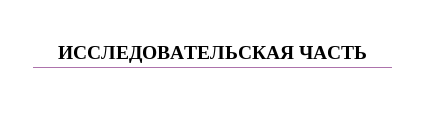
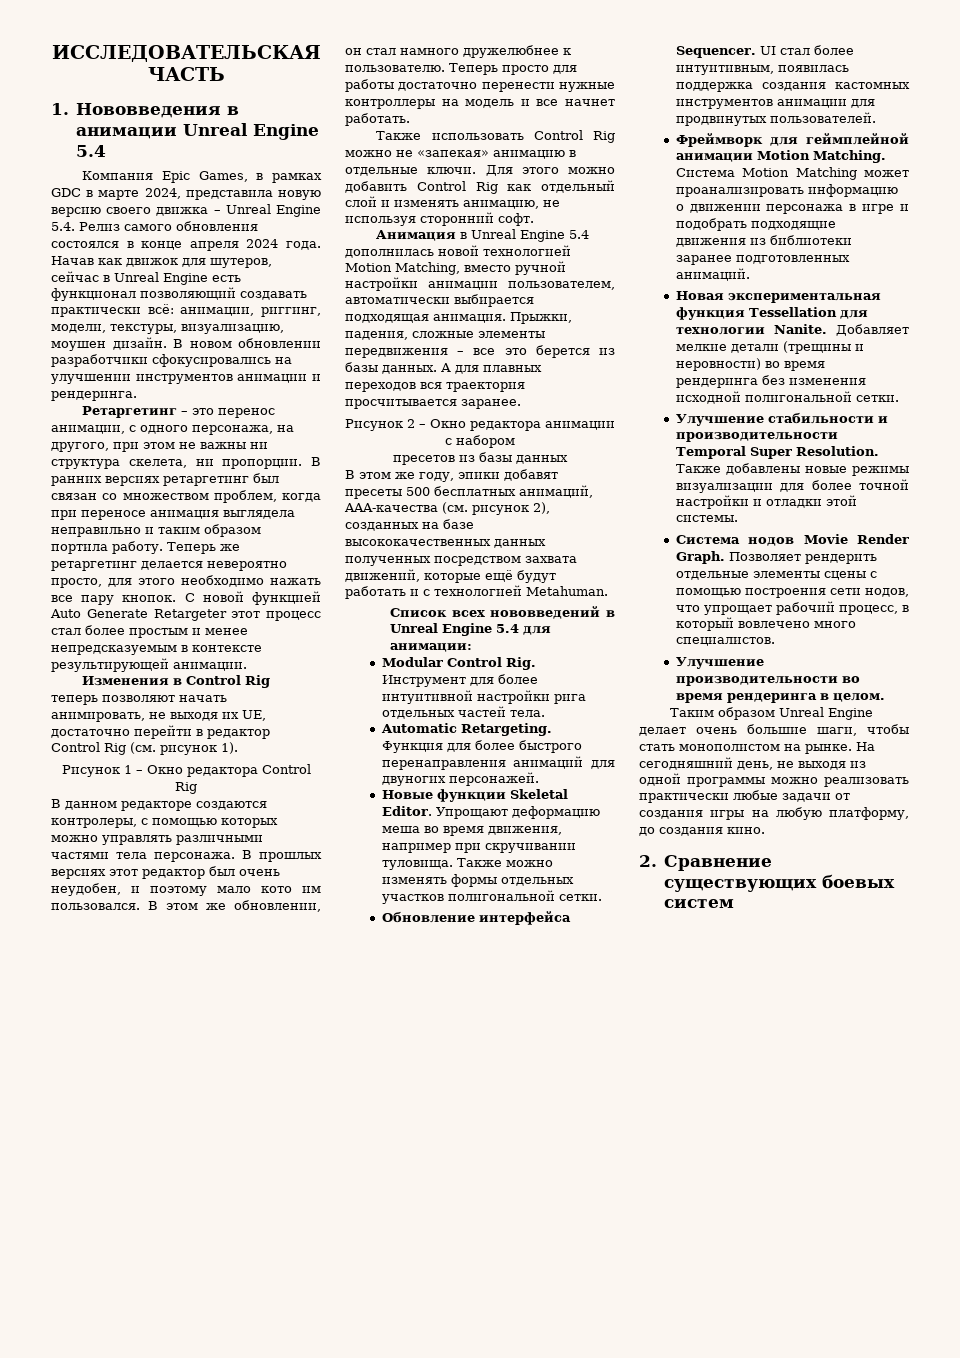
(368, 52) none -> [51,103,239,118] [75,123,319,140] [75,145,106,157] [82,171,322,183] [51,188,321,200] [51,204,321,217] [51,221,258,231] [51,239,321,251] [51,256,272,268] [51,271,241,285] [51,287,307,301] [51,304,321,317] [51,324,284,334] [51,337,321,351] [51,354,292,367] [51,374,322,384] [51,391,137,401] [82,406,276,418] [51,425,294,435] [51,442,268,452] [51,457,321,469] [51,473,279,486] [51,490,321,503] [51,510,295,520] [51,524,261,537] [51,541,240,554] [51,561,287,571] [51,575,321,588] [51,591,321,605] [50,609,321,621] [51,625,248,638] [51,645,262,655] [51,658,247,672] [82,675,271,688] [51,695,227,705] [51,710,266,722] [51,725,270,739] [51,742,238,755] [61,764,311,777] [175,782,197,794] [51,799,267,811] [51,818,278,828] [51,835,263,845] [51,850,322,862] [51,866,280,879] [51,883,321,896] [51,900,321,912] [345,45,571,58] [345,63,577,75] [345,79,615,92] [345,99,615,109] [345,113,410,126] [376,130,615,143] [345,150,576,159] [345,165,615,176] [345,180,615,194] [345,196,560,209] [345,212,534,226] [376,229,590,242] [345,245,571,258] [345,261,566,275] [345,277,615,291] [345,294,534,307] [345,312,572,324] [345,331,545,340] [345,345,615,358] [345,362,542,374] [345,382,525,392] [345,399,521,409] [345,419,615,431] [445,435,515,448] [393,452,568,465] [345,469,558,482] [345,485,593,499] [344,502,550,515] [345,519,474,531] [345,539,546,548] [345,556,577,566] [345,569,556,583] [345,585,608,599] [389,606,615,619] [389,623,551,636] [389,643,472,652] [381,657,536,670] [381,674,538,687] [381,690,586,704] [381,706,545,719] [380,723,552,736] [381,740,582,753] [381,756,615,770] [381,772,539,786] [381,789,568,802] [381,806,600,819] [381,826,562,836] [381,843,576,853] [381,858,553,870] [381,874,574,887] [381,890,602,904] [381,911,571,925] [675,45,854,58] [675,65,849,75] [675,82,910,92] [675,99,875,109] [675,112,876,126] [675,133,909,147] [675,150,886,163] [675,167,909,180] [675,184,898,197] [675,204,909,214] [675,218,836,231] [675,235,852,247] [675,255,850,265] [675,268,750,281] [675,291,881,303] [675,307,868,320] [675,324,909,336] [675,341,864,354] [675,358,825,371] [675,375,866,388] [675,391,899,404] [675,412,888,426] [675,432,838,442] [675,446,879,459] [675,463,909,476] [675,479,909,493] [675,495,857,509] [675,515,738,522] [675,534,909,546] [675,551,877,564] [675,571,877,580] [675,588,909,598] [675,601,909,615] [675,617,856,631] [675,637,775,646] [675,657,764,669] [675,676,860,686] [675,693,885,703] [670,707,874,720] [639,724,909,736] [639,742,875,754] [639,757,866,770] [639,773,909,787] [639,790,850,803] [639,807,909,820] [639,827,765,836] [639,855,772,871] [663,874,895,892] [663,899,734,908] // 1. Нововведения в анимации Unreal Engine 5.4 // Компания Epic Games, в рамках GDC в марте 2024, представила новую версию своего движка – Unreal Engine 5.4. Релиз самого обновления состоялся в конце апреля 2024 года. Начав как движок для шутеров, сейчас в Unreal Engine есть функционал позволяющий создавать практически всё: анимации, риггинг, модели, текстуры, визуализацию, моушен дизайн. В новом обновлении разработчики сфокусировались на улучшении инструментов анимации и рендеринга. // Ретаргетинг – это перенос анимации, c одного персонажа, на другого, при этом не важны ни структура скелета, ни пропорции. В ранних версиях ретаргетинг был связан со множеством проблем, когда при переносе анимация выглядела неправильно и таким образом портила работу. Теперь же ретаргетинг делается невероятно просто, для этого необходимо нажать все пару кнопок. С новой функцией Auto Generate Retargeter этот процесс стал более простым и менее непредсказуемым в контексте результирующей анимации. // Изменения в Control Rig теперь позволяют начать анимировать, не выходя их UE, достаточно перейти в редактор Control Rig (см. рисунок 1). // Рисунок 1 – Окно редактора Control Rig // В данном редакторе создаются контролеры, с помощью которых можно управлять различными частями тела персонажа. В прошлых версиях этот редактор был очень неудобен, и поэтому мало кото им пользовался. В этом же обновлении, он стал намного дружелюбнее к пользователю. Теперь просто для работы достаточно перенести нужные контроллеры на модель и все начнет работать. // Также использовать Control Rig можно не «запекая» анимацию в отдельные ключи. Для этого можно добавить Control Rig как отдельный слой и изменять анимацию, не используя сторонний софт. // Анимация в Unreal Engine 5.4 дополнилась новой технологией Motion Matching, вместо ручной настройки анимации пользователем, автоматически выбирается подходящая анимация. Прыжки, падения, сложные элементы передвижения – все это берется из базы данных. А для плавных переходов вся траектория просчитывается заранее. // Рисунок 2 – Окно редактора анимации с набором // пресетов из базы данных // В этом же году, эпики добавят пресеты 500 бесплатных анимаций, AAA-качества (см. рисунок 2), созданных на базе высококачественных данных полученных посредством захвата движений, которые ещё будут работать и с технологией Metahuman. // Список всех нововведений в Unreal Engine 5.4 для анимации: // Modular Control Rig. Инструмент для более интуитивной настройки рига отдельных частей тела. // Automatic Retargeting. Функция для более быстрого перенаправления анимаций для двуногих персонажей. // Новые функции Skeletal Editor. Упрощают деформацию меша во время движения, например при скручивании туловища. Также можно изменять формы отдельных участков полигональной сетки. // Обновление интерфейса Sequencer. UI стал более интуитивным, появилась поддержка создания кастомных инструментов анимации для продвинутых пользователей. // Фреймворк для геймплейной анимации Motion Matching. Система Motion Matching может проанализировать информацию о движении персонажа в игре и подобрать подходящие движения из библиотеки заранее подготовленных анимаций. // Новая экспериментальная функция Tessellation для технологии Nanite. Добавляет мелкие детали (трещины и неровности) во время рендеринга без изменения исходной полигональной сетки. // Улучшение стабильности и производительности Temporal Super Resolution. Также добавлены новые режимы визуализации для более точной настройки и отладки этой системы. // Система нодов Movie Render Graph. Позволяет рендерить отдельные элементы сцены с помощью построения сети нодов, что упрощает рабочий процесс, в который вовлечено много специалистов. // Улучшение производительности во время рендеринга в целом. // Таким образом Unreal Engine делает очень большие шаги, чтобы стать монополистом на рынке. На сегодняшний день, не выходя из одной программы можно реализовать практически любые задачи от создания игры на любую платформу, до создания кино. // 2. Сравнение существующих боевых систем

